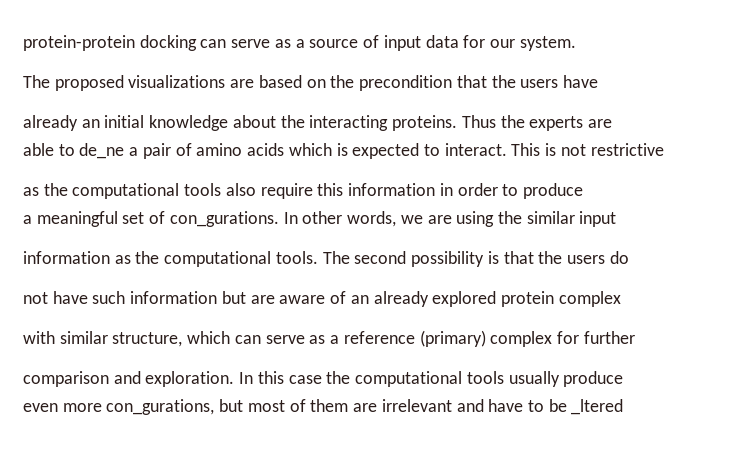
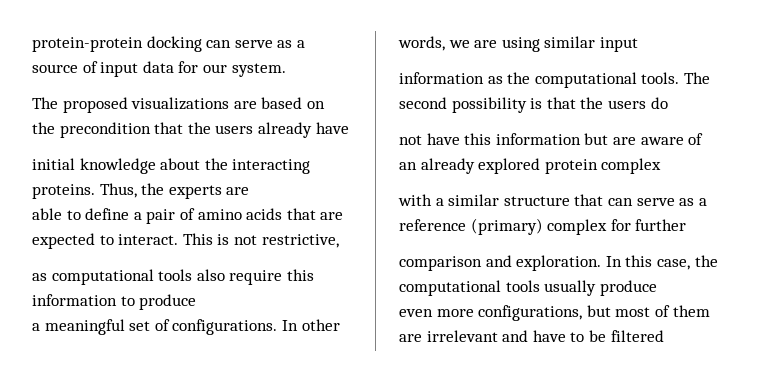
(559, 83) none -> [257,122,312,138] already
[23,115,100,131] already an -> (349, 128) none
[461,115,496,128] Thus -> [99,183,137,198] Thus,
[79,143,125,159] de_ne -> [85,208,130,220] define
[288,143,348,156] which is -> [286,208,344,220] that are
[590,143,664,156] [23,183,68,196] restrictive // as the -> [261,234,339,248] [32,273,47,281] restrictive, // as
[439,183,498,196] in order -> (117, 300) none
[169,211,279,227] con_gurations. -> [172,319,278,335] configurations.
[497,211,522,224] the -> (540, 44) none
[92,291,126,304] such -> [464,133,492,145] this
[59,331,231,347] similar structure, which -> [435,194,604,206] a similar structure that
[288,375,322,384] case -> [656,259,690,270] case,
[106,399,215,415] con_gurations, -> [478,305,583,321] configurations,
[571,399,624,415] _ltered -> [610,330,664,342] filtered

